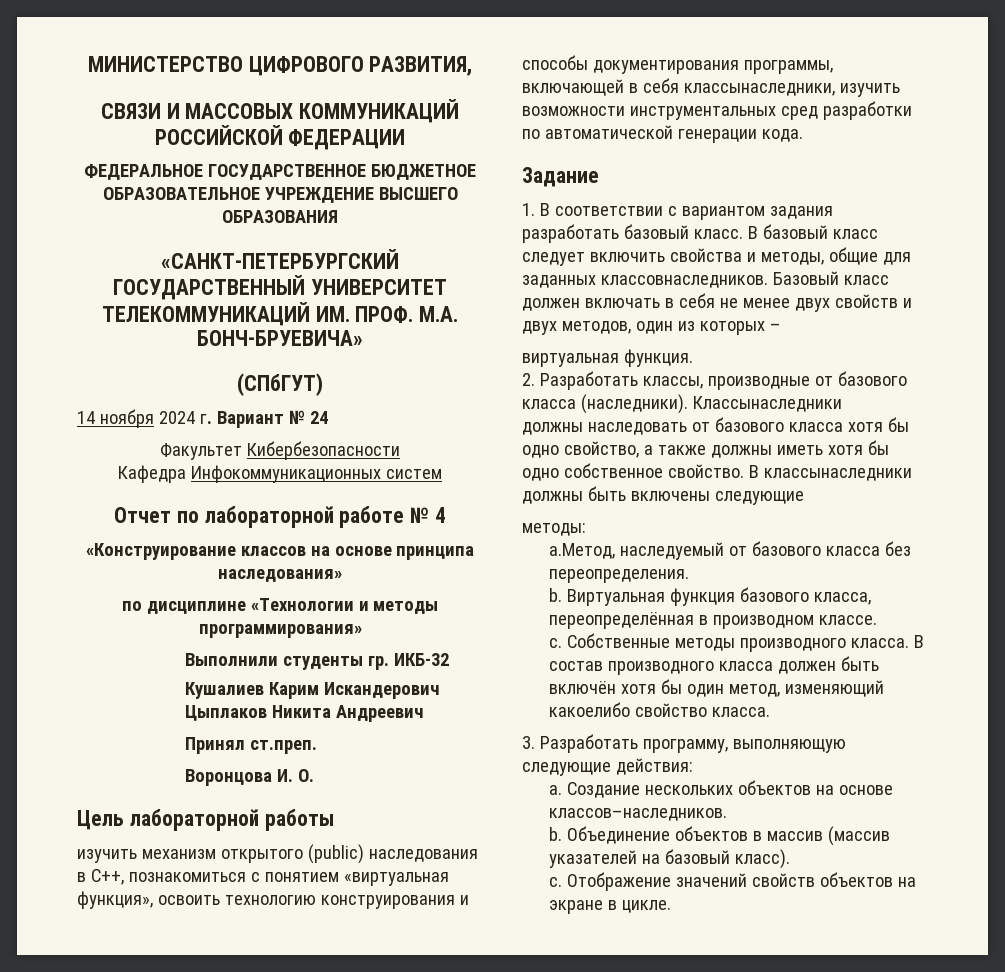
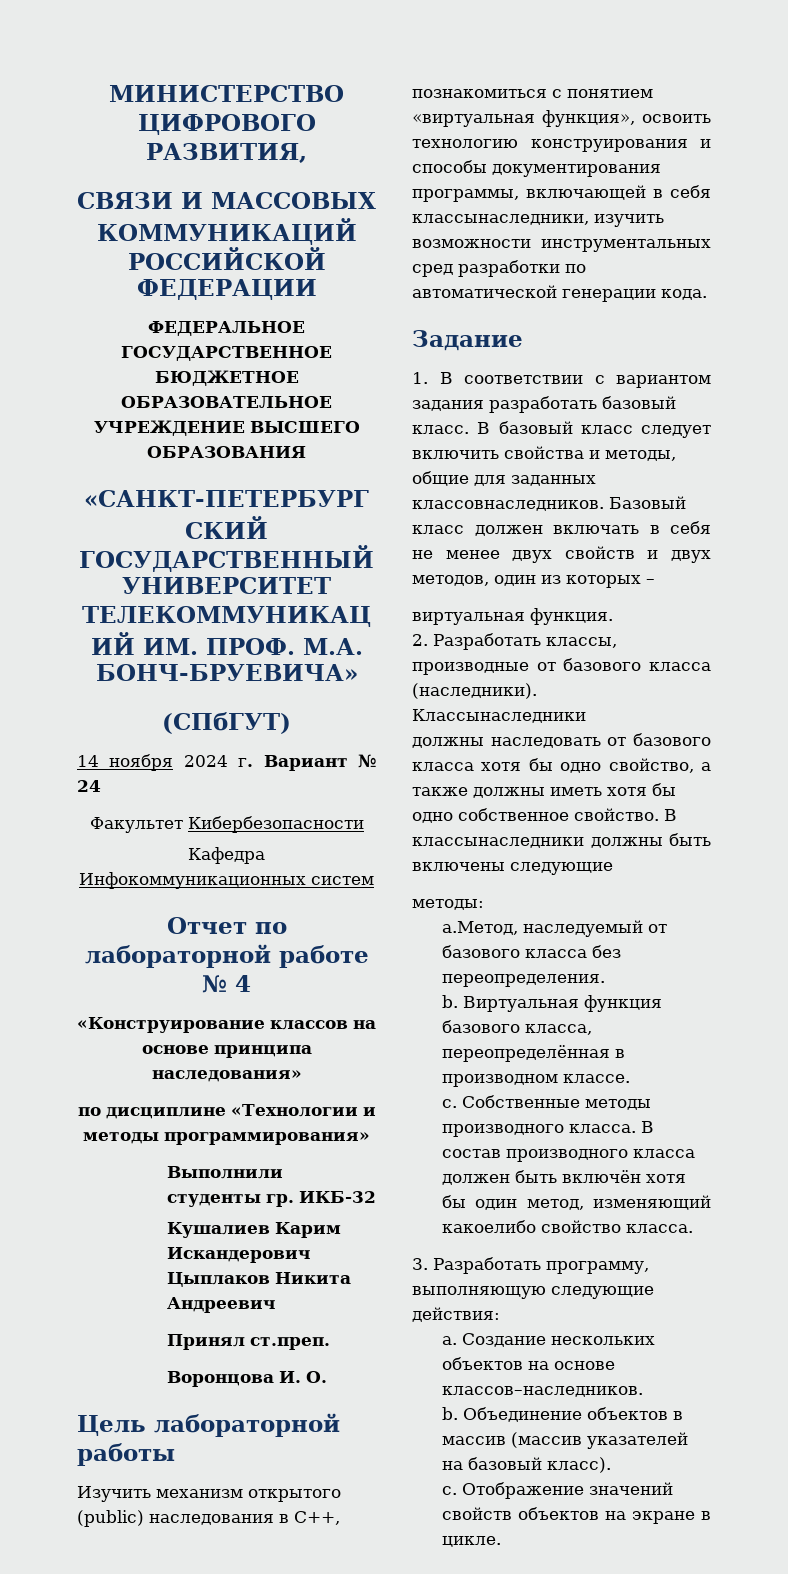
[77,849,137,863] изучить -> [77,1486,151,1502] Изучить

